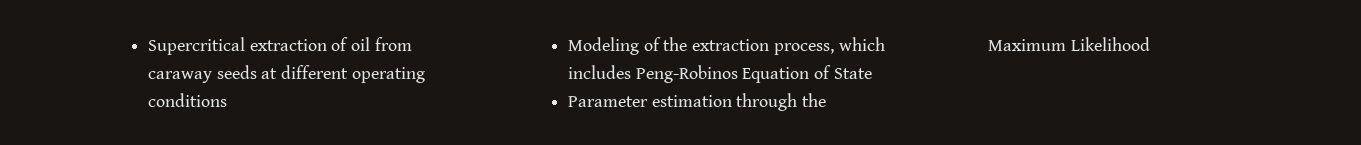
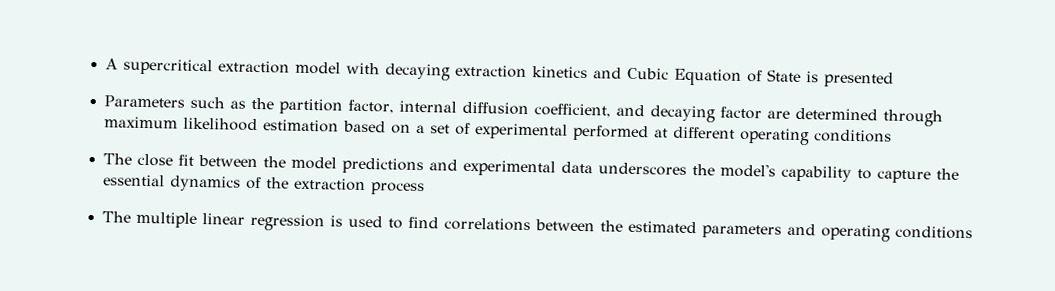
[147,37,412,55] [147,65,425,83] [147,93,227,107] [567,37,885,55] [567,65,872,83] [567,93,827,111] [987,37,1150,51] Supercritical extraction of oil from caraway seeds at different operating conditions // Modeling of the extraction process, which includes Peng-Robinos Equation of State // Parameter estimation through the Maximum Likelihood -> [105,58,895,88] [104,95,944,127] [104,116,893,146] [103,153,960,184] [103,174,426,196] [102,211,974,242] A supercritical extraction model with decaying extraction kinetics and Cubic Equation of State is presented // Parameters such as the partition factor, internal diffusion coefficient, and decaying factor are determined through maximum likelihood estimation based on a set of experimental performed at different operating conditions // The close fit between the model predictions and experimental data underscores the model's capability to capture the essential dynamics of the extraction process // The multiple linear regression is used to find correlations between the estimated parameters and operating conditions

